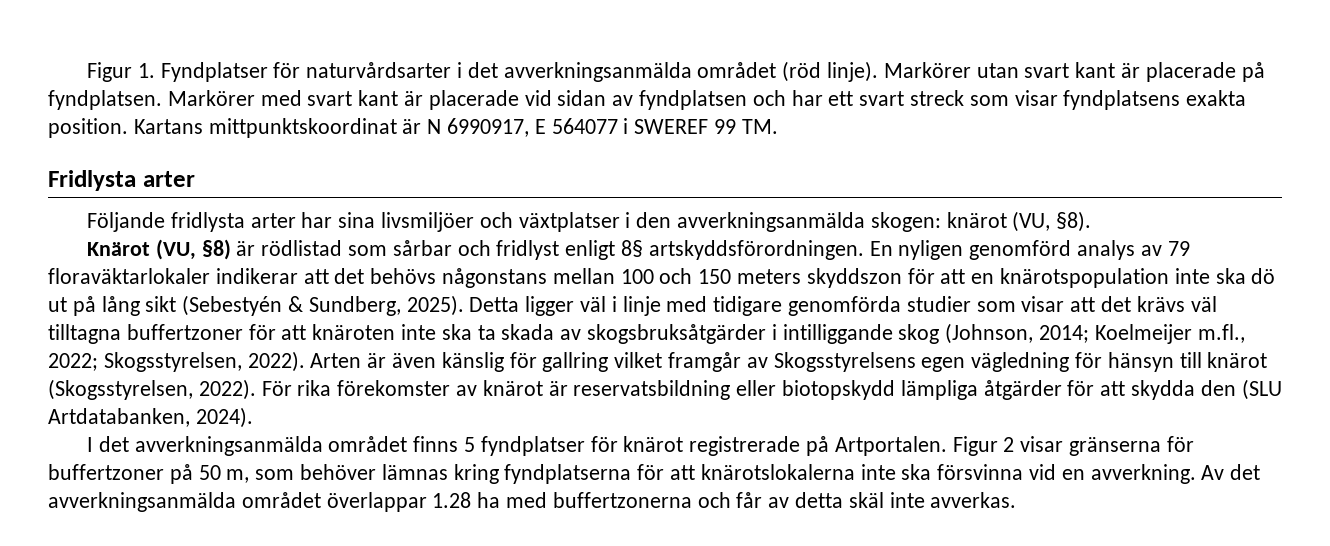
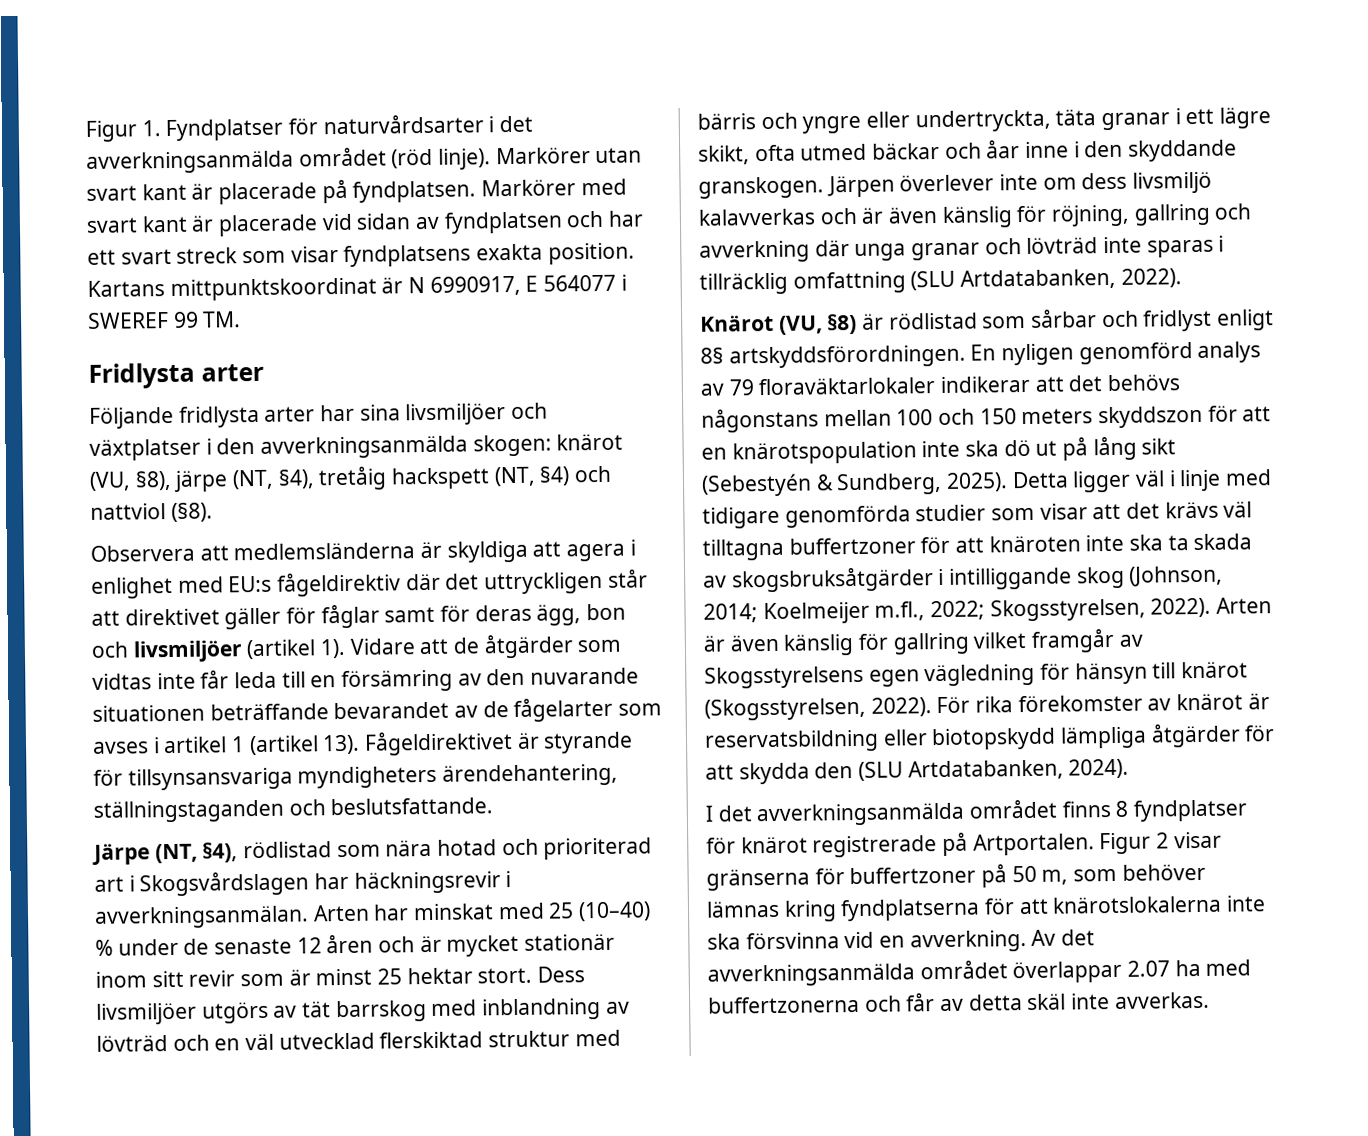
[1056,211,1092,232] §8). -> [134,465,612,492] [90,502,213,523] [90,539,636,563] [91,569,648,599] [91,603,627,630] [91,634,622,663] [92,667,640,693] [92,697,663,723] [92,731,634,756] [93,763,619,791] [93,797,494,823] [92,837,653,865] [94,871,512,897] [94,901,652,929] [95,933,616,957] [95,966,586,988] [96,997,630,1025] [96,1029,621,1052] [697,107,1272,134] [698,139,1238,165] [698,171,1213,199] [698,203,1252,228] [699,235,1225,263] [699,268,1182,295] §8), järpe (NT, §4), tretåig hackspett (NT, §4) och nattviol (§8). // Observera att medlemsländerna är skyldiga att agera i enlighet med EU:s fågeldirektiv där det uttryckligen står att direktivet gäller för fåglar samt för deras ägg, bon och livsmiljöer (artikel 1). Vidare att de åtgärder som vidtas inte får leda till en försämring av den nuvarande situationen beträffande bevarandet av de fågelarter som avses i artikel 1 (artikel 13). Fågeldirektivet är styrande för tillsynsansvariga myndigheters ärendehantering, ställningstaganden och beslutsfattande. // Järpe (NT, §4), rödlistad som nära hotad och prioriterad art i Skogsvårdslagen har häckningsrevir i avverkningsanmälan. Arten har minskat med 25 (10–40) % under de senaste 12 åren och är mycket stationär inom sitt revir som är minst 25 hektar stort. Dess livsmiljöer utgörs av tät barrskog med inblandning av lövträd och en väl utvecklad flerskiktad struktur med bärris och yngre eller undertryckta, täta granar i ett lägre skikt, ofta utmed bäckar och åar inne i den skyddande granskogen. Järpen överlever inte om dess livsmiljö kalavverkas och är även känslig för röjning, gallring och avverkning där unga granar och lövträd inte sparas i tillräcklig omfattning (SLU Artdatabanken, 2022).
[463,437,475,452] 5 -> [1115,800,1129,817] 8
[432,492,472,508] 1.28 -> [1127,960,1171,977] 2.07

